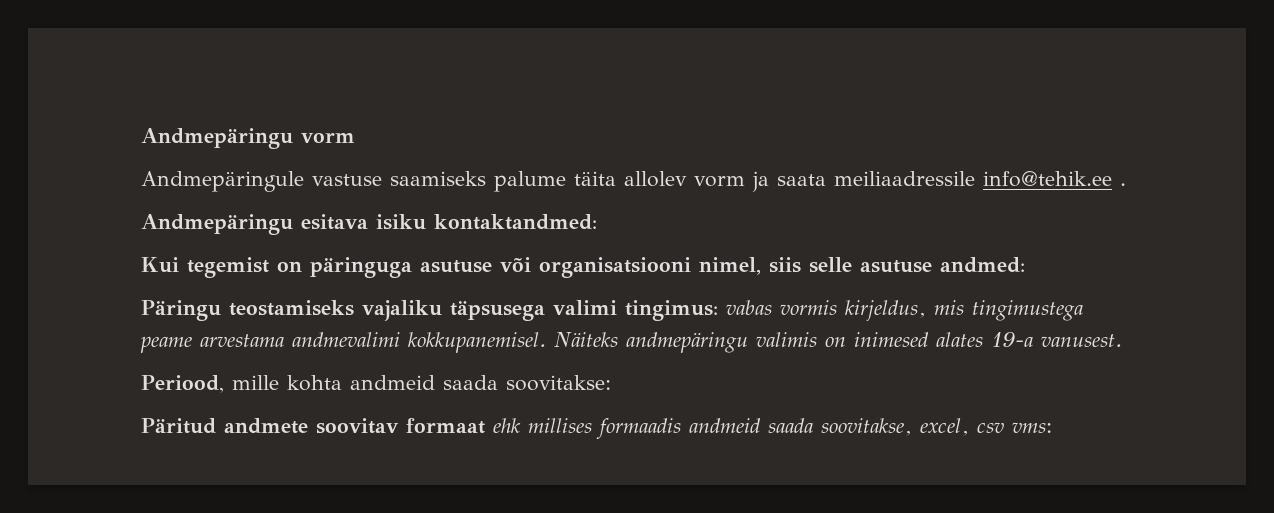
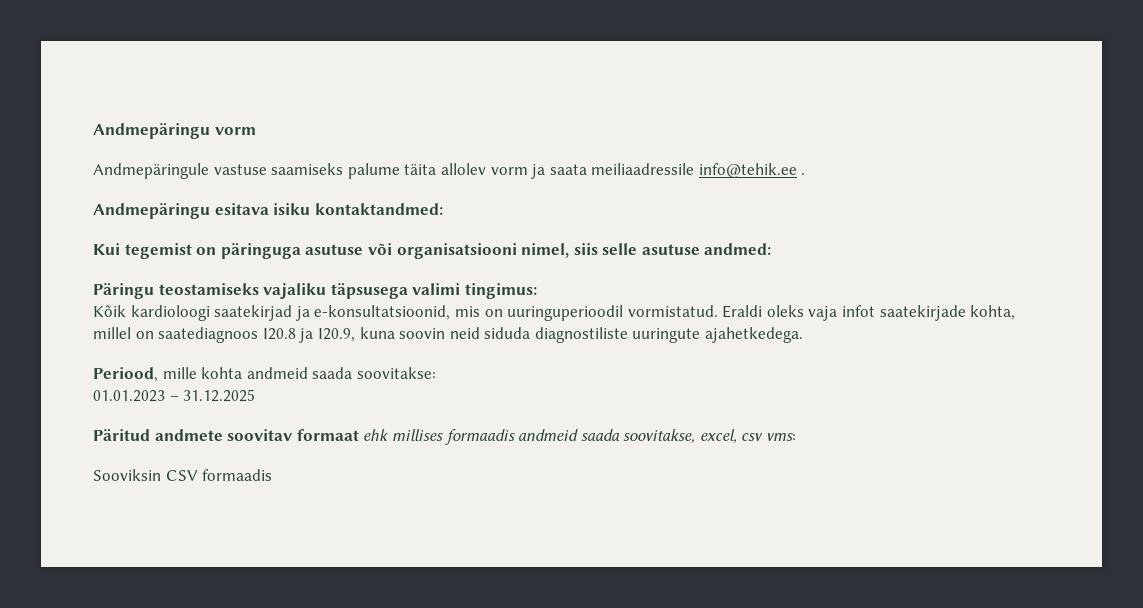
[726,300,1083,321] [140,332,1122,353] vabas vormis kirjeldus, mis tingimustega peame arvestama andmevalimi kokkupanemisel. Näiteks andmepäringu valimis on inimesed alates 19-a vanusest. -> [93,305,1016,321] [93,327,804,343] // Kõik kardioloogi saatekirjad ja e-konsultatsioonid, mis on uuringuperioodil vormistatud. Eraldi oleks vaja infot saatekirjade kohta, millel on saatediagnoos I20.8 ja I20.9, kuna soovin neid siduda diagnostiliste uuringute ajahetkedega.
(611, 383) none -> [93,389,256,402] // 01.01.2023 – 31.12.2025
(1052, 427) none -> [93,469,273,481] // Sooviksin CSV formaadis

